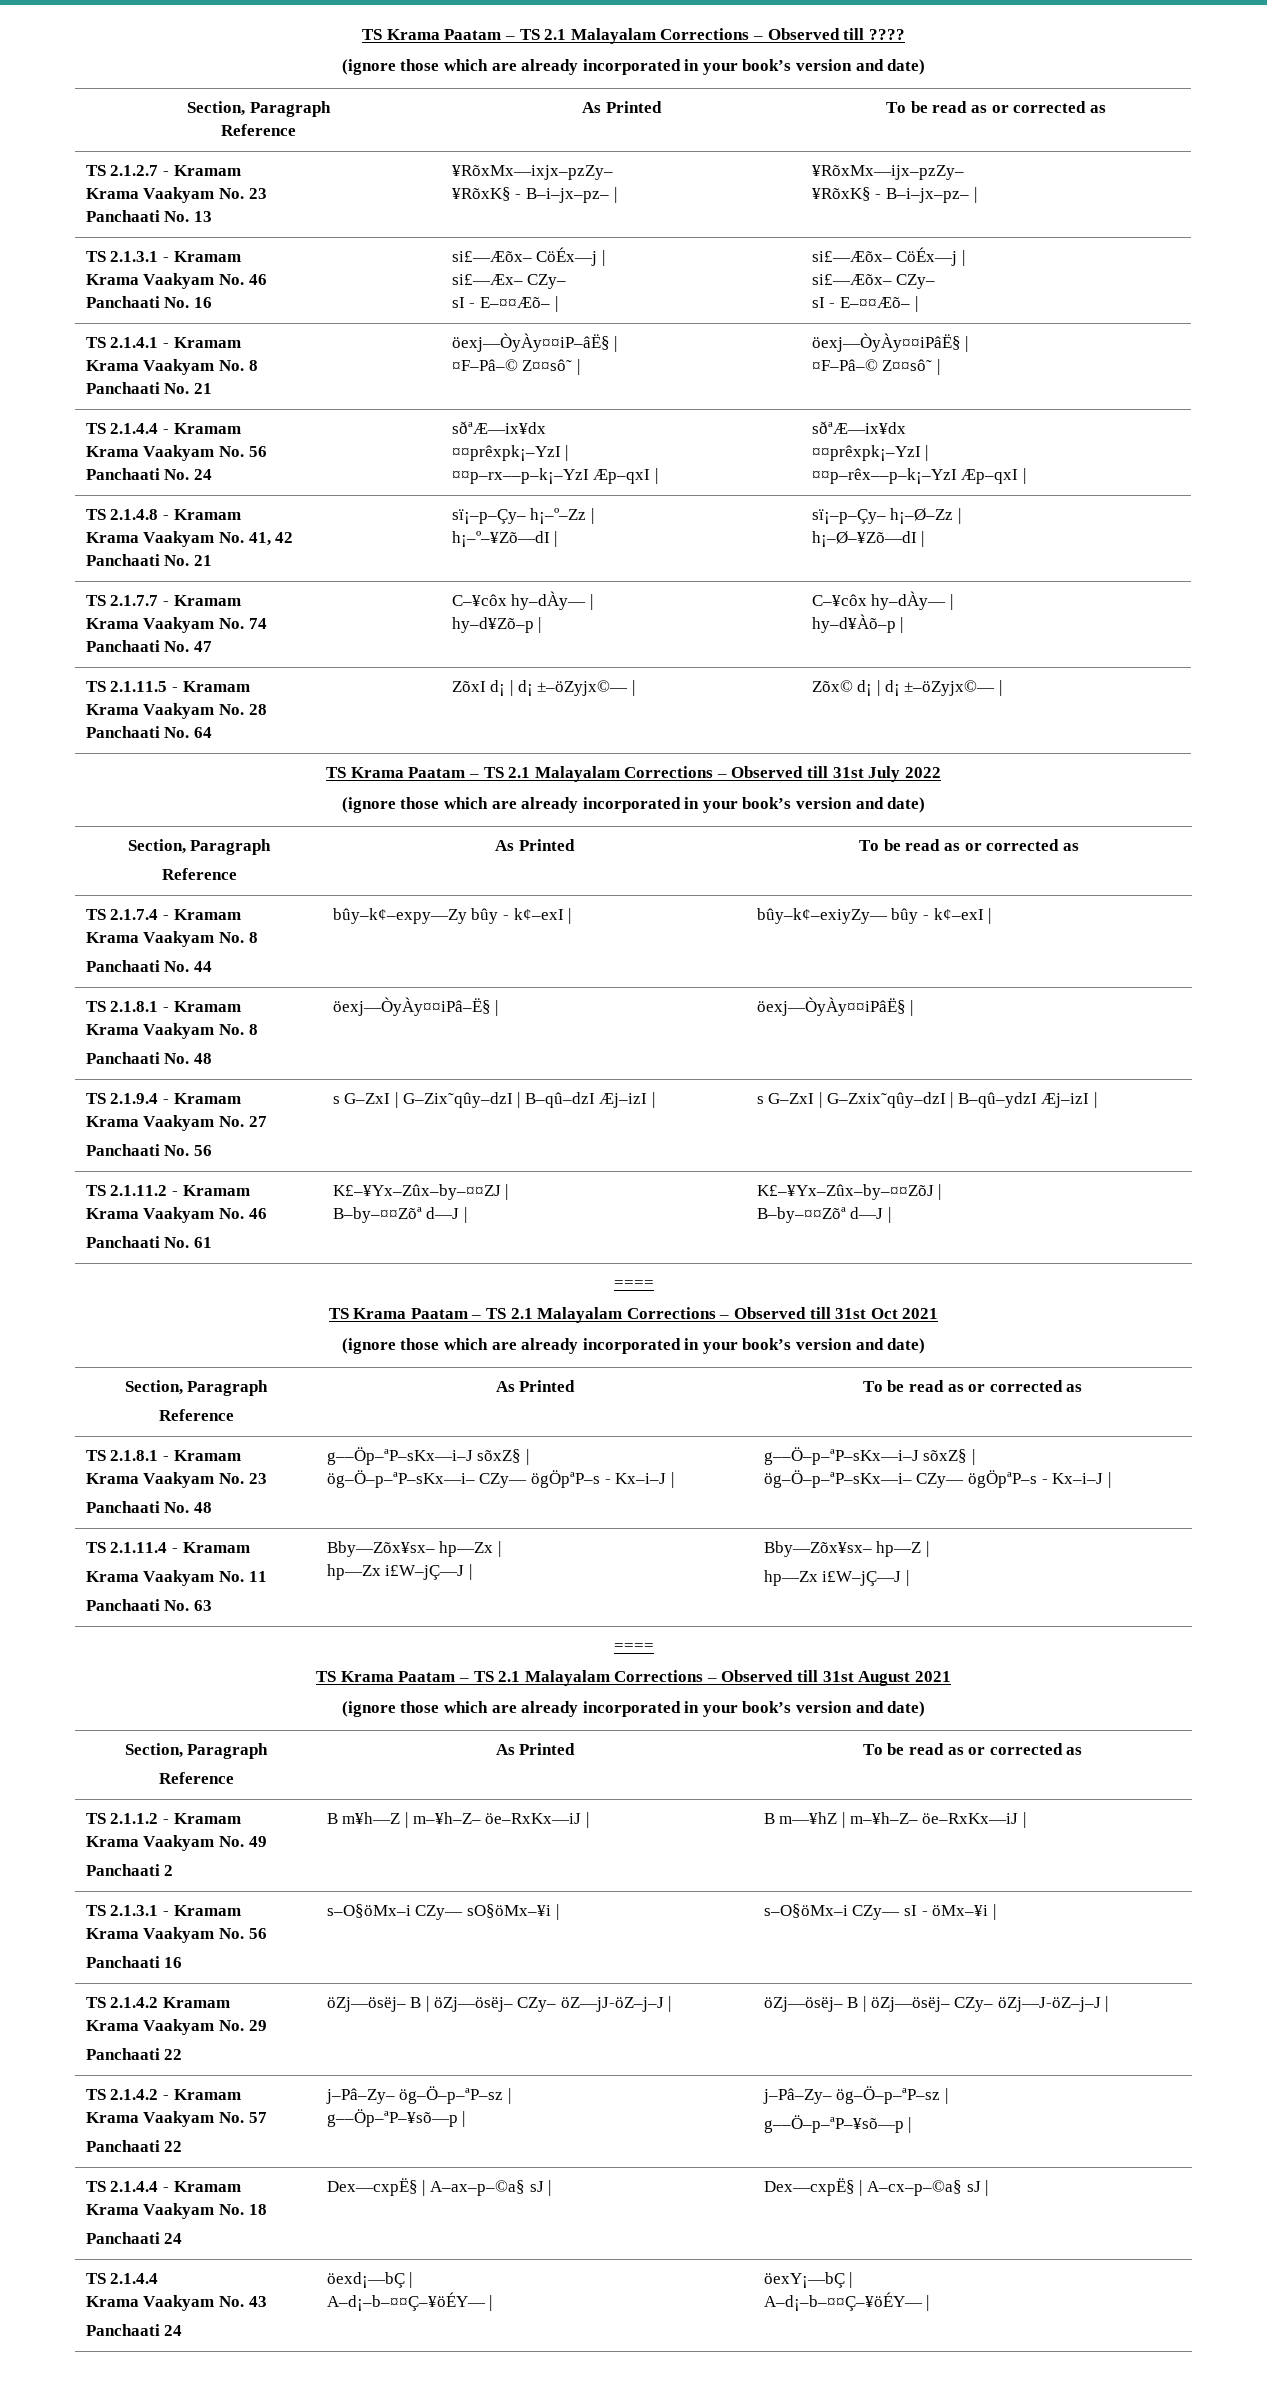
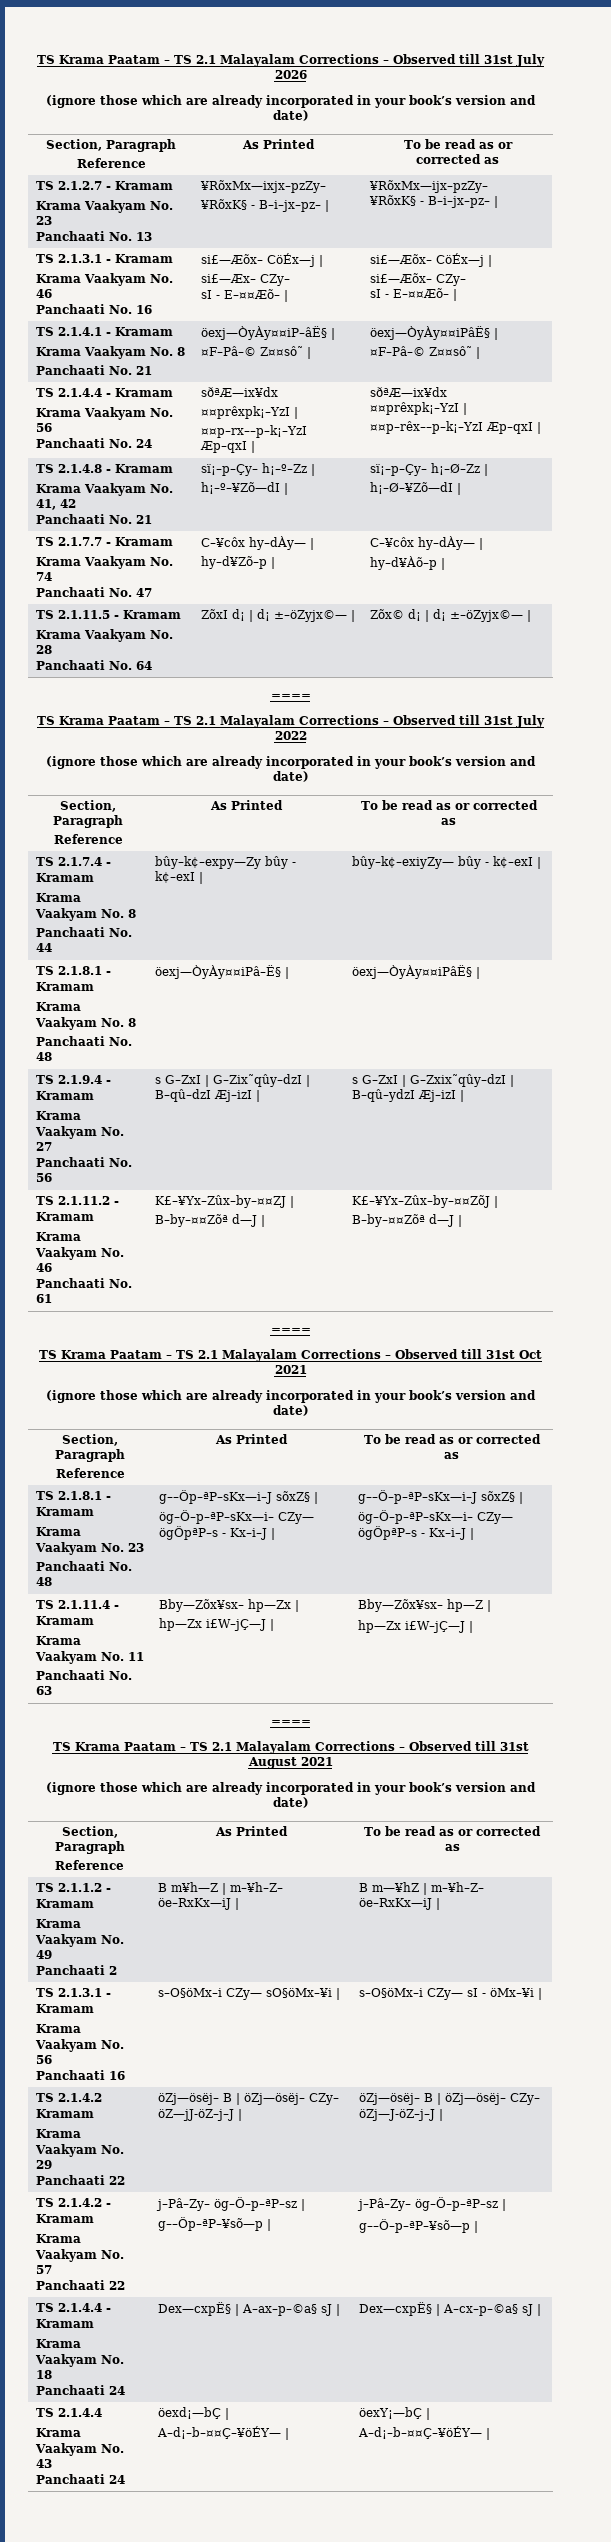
[868,29,905,40] ???? -> [484,54,545,67] [274,70,307,79] 31st July 2026
(1002, 688) none -> [270,694,311,699] // ====

